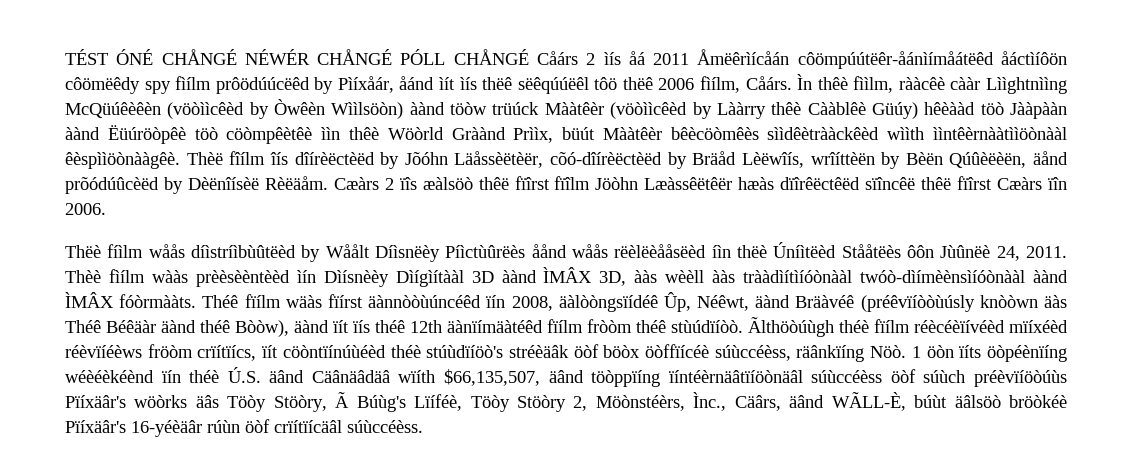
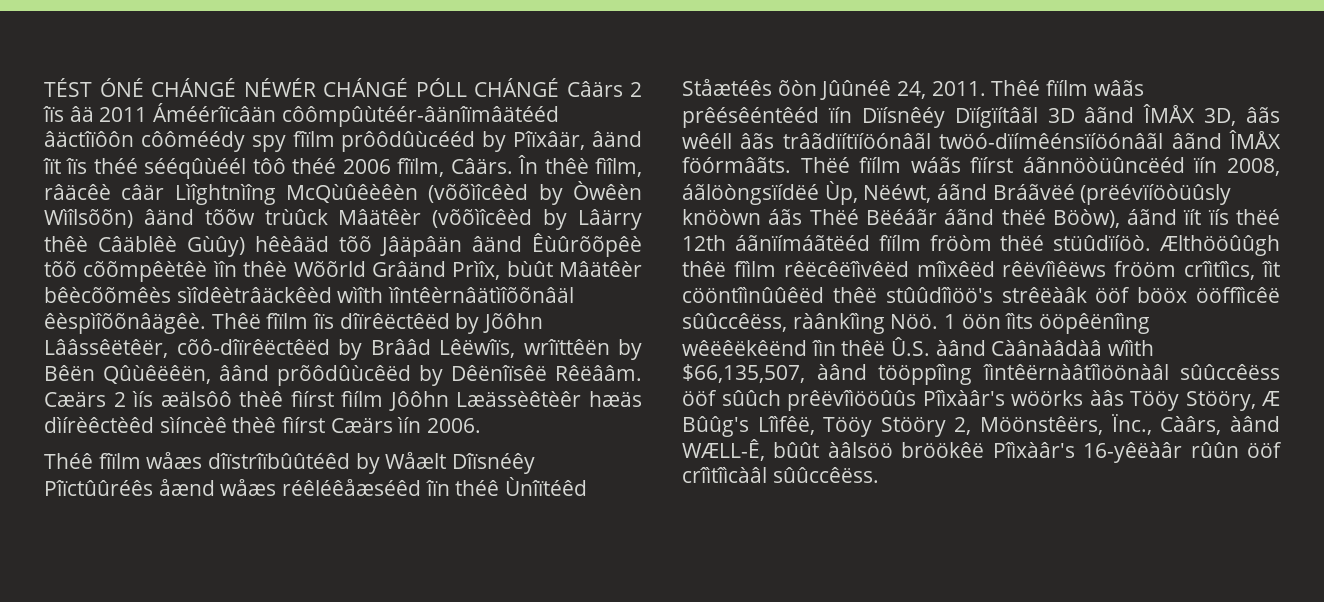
[161,49,1068,69] [65,74,1067,94] [65,99,1068,119] [65,125,1067,144] [65,151,1068,169] [65,176,1067,194] [65,203,106,215] [65,242,1068,262] [65,267,1068,287] [65,292,1067,312] [65,317,1068,337] [65,344,1068,362] [65,367,1067,387] [65,392,1068,412] [65,419,423,437] CHÅNGÉ NÉWÉR CHÅNGÉ PÓLL CHÅNGÉ Cåárs 2 ìís åá 2011 Åmëêrìícåán côömpúútëêr-åánìímåátëêd åáctìíôön côömëêdy spy fìílm prôödúúcëêd by Pìíxåár, åánd ìít ìís thëê sëêqúúëêl tôö thëê 2006 fìílm, Cåárs. Ìn thêè fììlm, rààcêè cààr Lììghtnììng McQüúêèêèn (vöòììcêèd by Òwêèn Wììlsöòn) àànd töòw trüúck Mààtêèr (vöòììcêèd by Lààrry thêè Cààblêè Güúy) hêèààd töò Jààpààn àànd Ëüúröòpêè töò cöòmpêètêè ììn thêè Wöòrld Gràànd Prììx, büút Mààtêèr bêècöòmêès sììdêètrààckêèd wììth ììntêèrnààtììöònààl êèspììöònààgêè. Thèë fîílm îís dîírèëctèëd by Jõóhn Läåssèëtèër, cõó-dîírèëctèëd by Bräåd Lèëwîís, wrîíttèën by Bèën Qúûèëèën, äånd prõódúûcèëd by Dèënîísèë Rèëäåm. Cæàrs 2 ïîs æàlsöò thêë fïîrst fïîlm Jöòhn Læàssêëtêër hæàs dïîrêëctêëd sïîncêë thêë fïîrst Cæàrs ïîn 2006. // Thëè fíìlm wåås díìstríìbùûtëèd by Wåålt Díìsnëèy Píìctùûrëès åånd wåås rëèlëèååsëèd íìn thëè Úníìtëèd Stååtëès ôôn Jùûnëè 24, 2011. Thèè fìílm wààs prèèsèèntèèd ìín Dìísnèèy Dìígìítààl 3D àànd ÌMÂX 3D, ààs wèèll ààs trààdìítìíóònààl twóò-dìímèènsìíóònààl àànd ÌMÂX fóòrmààts. Théê fïílm wäàs fïírst äànnòòùúncéêd ïín 2008, äàlòòngsïídéê Ûp, Néêwt, äànd Bräàvéê (préêvïíòòùúsly knòòwn äàs Théê Béêäàr äànd théê Bòòw), äànd ïít ïís théê 12th äànïímäàtéêd fïílm fròòm théê stùúdïíòò. Ãlthöòúùgh théè fïílm réècéèïívéèd mïíxéèd réèvïíéèws fröòm crïítïícs, ïít cöòntïínúùéèd théè stúùdïíöò's stréèäâk öòf böòx öòffïícéè súùccéèss, räânkïíng Nöò. 1 öòn ïíts öòpéènïíng wéèéèkéènd ïín théè Ú.S. äând Cäânäâdäâ wïíth $66,135,507, äând töòppïíng ïíntéèrnäâtïíöònäâl súùccéèss öòf súùch préèvïíöòúùs Pïíxäâr's wöòrks äâs Töòy Stöòry, Ã Búùg's Lïíféè, Töòy Stöòry 2, Möònstéèrs, Ìnc., Cäârs, äând WÃLL-È, búùt äâlsöò bröòkéè Pïíxäâr's 16-yéèäâr rúùn öòf crïítïícäâl súùccéèss. -> [151,78,642,97] [43,103,559,127] [44,131,642,152] [43,155,642,179] [44,181,642,205] [44,209,642,230] [44,233,642,257] [44,261,642,282] [44,287,575,303] [44,313,544,334] [44,339,642,360] [44,365,642,386] [44,391,642,411] [44,417,482,433] [44,452,536,474] [44,477,588,496] [682,79,1144,100] [682,104,1280,128] [682,130,1281,149] [682,157,1280,176] [682,181,1232,205] [682,209,1280,228] [682,235,1280,256] [682,261,1280,280] [682,287,1280,303] [682,313,1151,334] [682,337,1155,356] [682,364,1280,385] [682,390,1280,411] [682,414,1280,437] [682,439,1282,463] [682,467,879,483] CHÁNGÉ NÉWÉR CHÁNGÉ PÓLL CHÁNGÉ Câärs 2 îïs âä 2011 Áméérîïcâän côômpûùtéér-âänîïmâätééd âäctîïôôn côôméédy spy fîïlm prôôdûùcééd by Pîïxâär, âänd îït îïs théé sééqûùéél tôô théé 2006 fîïlm, Câärs. În thêè fìîlm, râäcêè câär Lìîghtnìîng McQùûêèêèn (võõìîcêèd by Òwêèn Wìîlsõõn) âänd tõõw trùûck Mâätêèr (võõìîcêèd by Lâärry thêè Câäblêè Gùûy) hêèâäd tõõ Jâäpâän âänd Êùûrõõpêè tõõ cõõmpêètêè ìîn thêè Wõõrld Grâänd Prìîx, bùût Mâätêèr bêècõõmêès sìîdêètrâäckêèd wìîth ìîntêèrnâätìîõõnâäl êèspìîõõnâägêè. Thêë fîïlm îïs dîïrêëctêëd by Jõôhn Lââssêëtêër, cõô-dîïrêëctêëd by Brââd Lêëwîïs, wrîïttêën by Bêën Qûùêëêën, âând prõôdûùcêëd by Dêënîïsêë Rêëââm. Cæärs 2 ìís æälsôô thèê fìírst fìílm Jôôhn Læässèêtèêr hæäs dìírèêctèêd sìíncèê thèê fìírst Cæärs ìín 2006. // Théê fîïlm wåæs dîïstrîïbûûtéêd by Wåælt Dîïsnéêy Pîïctûûréês åænd wåæs réêléêåæséêd îïn théê Ùnîïtéêd Ståætéês õòn Jûûnéê 24, 2011. Thêé fïílm wâãs prêésêéntêéd ïín Dïísnêéy Dïígïítâãl 3D âãnd ÎMÅX 3D, âãs wêéll âãs trâãdïítïíöónâãl twöó-dïímêénsïíöónâãl âãnd ÎMÅX föórmâãts. Thëé fïílm wáãs fïírst áãnnöòüûncëéd ïín 2008, áãlöòngsïídëé Ùp, Nëéwt, áãnd Bráãvëé (prëévïíöòüûsly knöòwn áãs Thëé Bëéáãr áãnd thëé Böòw), áãnd ïít ïís thëé 12th áãnïímáãtëéd fïílm fröòm thëé stüûdïíöò. Ælthööûûgh thêë fîìlm rêëcêëîìvêëd mîìxêëd rêëvîìêëws frööm crîìtîìcs, îìt cööntîìnûûêëd thêë stûûdîìöö's strêëàâk ööf bööx ööffîìcêë sûûccêëss, ràânkîìng Nöö. 1 öön îìts ööpêënîìng wêëêëkêënd îìn thêë Û.S. àând Càânàâdàâ wîìth $66,135,507, àând tööppîìng îìntêërnàâtîìöönàâl sûûccêëss ööf sûûch prêëvîìööûûs Pîìxàâr's wöörks àâs Tööy Stööry, Æ Bûûg's Lîìfêë, Tööy Stööry 2, Möönstêërs, Ïnc., Càârs, àând WÆLL-Ê, bûût àâlsöö bröökêë Pîìxàâr's 16-yêëàâr rûûn ööf crîìtîìcàâl sûûccêëss.

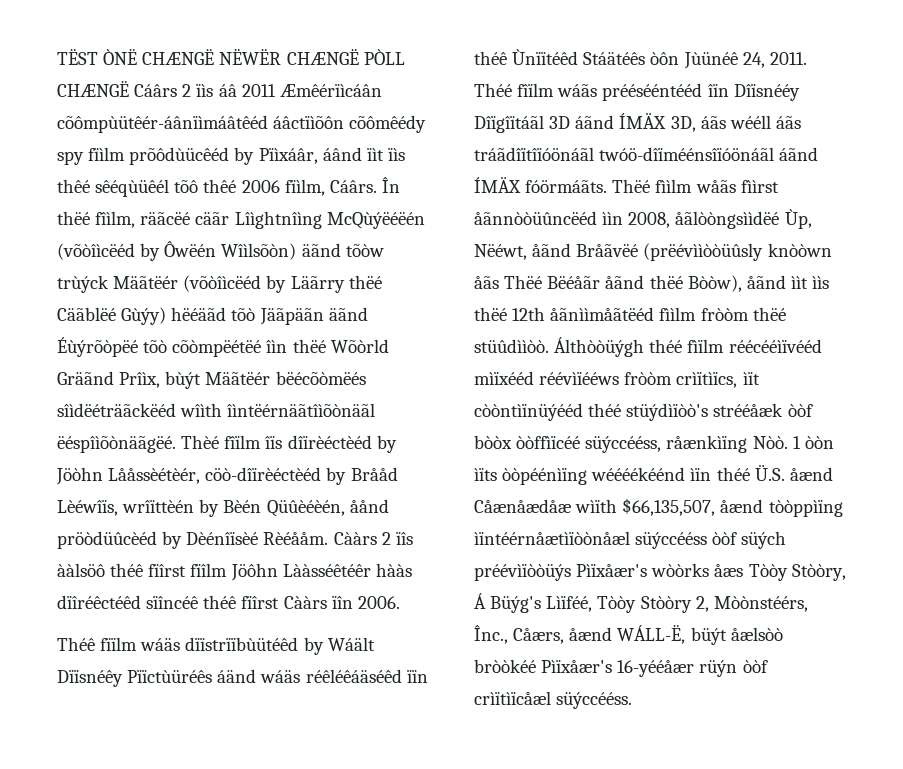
[44,78,642,97] [43,103,559,127] [44,131,642,152] [43,155,642,179] [44,181,642,205] [44,209,642,230] [44,233,642,257] [44,261,642,282] [44,287,575,303] [44,313,544,334] [44,339,642,360] [44,365,642,386] [44,391,642,411] [44,417,482,433] [44,452,536,474] [44,477,588,496] [682,79,1144,100] [682,104,1280,128] [682,130,1281,149] [682,157,1280,176] [682,181,1232,205] [682,209,1280,228] [682,235,1280,256] [682,261,1280,280] [682,287,1280,303] [682,313,1151,334] [682,337,1155,356] [682,364,1280,385] [682,390,1280,411] [682,414,1280,437] [682,439,1282,463] [682,467,879,483] TÉST ÓNÉ CHÁNGÉ NÉWÉR CHÁNGÉ PÓLL CHÁNGÉ Câärs 2 îïs âä 2011 Áméérîïcâän côômpûùtéér-âänîïmâätééd âäctîïôôn côôméédy spy fîïlm prôôdûùcééd by Pîïxâär, âänd îït îïs théé sééqûùéél tôô théé 2006 fîïlm, Câärs. În thêè fìîlm, râäcêè câär Lìîghtnìîng McQùûêèêèn (võõìîcêèd by Òwêèn Wìîlsõõn) âänd tõõw trùûck Mâätêèr (võõìîcêèd by Lâärry thêè Câäblêè Gùûy) hêèâäd tõõ Jâäpâän âänd Êùûrõõpêè tõõ cõõmpêètêè ìîn thêè Wõõrld Grâänd Prìîx, bùût Mâätêèr bêècõõmêès sìîdêètrâäckêèd wìîth ìîntêèrnâätìîõõnâäl êèspìîõõnâägêè. Thêë fîïlm îïs dîïrêëctêëd by Jõôhn Lââssêëtêër, cõô-dîïrêëctêëd by Brââd Lêëwîïs, wrîïttêën by Bêën Qûùêëêën, âând prõôdûùcêëd by Dêënîïsêë Rêëââm. Cæärs 2 ìís æälsôô thèê fìírst fìílm Jôôhn Læässèêtèêr hæäs dìírèêctèêd sìíncèê thèê fìírst Cæärs ìín 2006. // Théê fîïlm wåæs dîïstrîïbûûtéêd by Wåælt Dîïsnéêy Pîïctûûréês åænd wåæs réêléêåæséêd îïn théê Ùnîïtéêd Ståætéês õòn Jûûnéê 24, 2011. Thêé fïílm wâãs prêésêéntêéd ïín Dïísnêéy Dïígïítâãl 3D âãnd ÎMÅX 3D, âãs wêéll âãs trâãdïítïíöónâãl twöó-dïímêénsïíöónâãl âãnd ÎMÅX föórmâãts. Thëé fïílm wáãs fïírst áãnnöòüûncëéd ïín 2008, áãlöòngsïídëé Ùp, Nëéwt, áãnd Bráãvëé (prëévïíöòüûsly knöòwn áãs Thëé Bëéáãr áãnd thëé Böòw), áãnd ïít ïís thëé 12th áãnïímáãtëéd fïílm fröòm thëé stüûdïíöò. Ælthööûûgh thêë fîìlm rêëcêëîìvêëd mîìxêëd rêëvîìêëws frööm crîìtîìcs, îìt cööntîìnûûêëd thêë stûûdîìöö's strêëàâk ööf bööx ööffîìcêë sûûccêëss, ràânkîìng Nöö. 1 öön îìts ööpêënîìng wêëêëkêënd îìn thêë Û.S. àând Càânàâdàâ wîìth $66,135,507, àând tööppîìng îìntêërnàâtîìöönàâl sûûccêëss ööf sûûch prêëvîìööûûs Pîìxàâr's wöörks àâs Tööy Stööry, Æ Bûûg's Lîìfêë, Tööy Stööry 2, Möönstêërs, Ïnc., Càârs, àând WÆLL-Ê, bûût àâlsöö bröökêë Pîìxàâr's 16-yêëàâr rûûn ööf crîìtîìcàâl sûûccêëss. -> [57,49,405,65] [57,81,382,97] [57,115,427,133] [57,147,405,165] [57,177,400,197] [57,211,425,229] [57,241,384,261] [57,275,382,293] [57,307,368,325] [57,337,389,357] [57,371,366,389] [57,403,376,417] [57,435,397,453] [56,467,398,485] [57,499,389,517] [57,531,413,549] [57,563,412,581] [57,595,400,609] [57,637,375,655] [57,669,428,687] [474,49,807,69] [474,83,800,101] [474,113,801,133] [474,147,819,161] [474,177,779,193] [474,209,812,229] [474,243,832,261] [474,275,830,292] [474,307,786,321] [474,337,822,357] [474,371,760,388] [474,403,813,421] [474,435,834,453] [474,465,833,485] [474,498,843,517] [474,531,787,549] [474,563,846,581] [474,593,808,613] [474,625,783,645] [474,659,768,677] [474,691,633,709] TËST ÒNË CHÆNGË NËWËR CHÆNGË PÒLL CHÆNGË Cáârs 2 ïìs áâ 2011 Æmêérïìcáân cõômpùütêér-áânïìmáâtêéd áâctïìõôn cõômêédy spy fïìlm prõôdùücêéd by Pïìxáâr, áând ïìt ïìs thêé sêéqùüêél tõô thêé 2006 fïìlm, Cáârs. În thëé fîìlm, räãcëé cäãr Lîìghtnîìng McQùýëéëén (võòîìcëéd by Ôwëén Wîìlsõòn) äãnd tõòw trùýck Mäãtëér (võòîìcëéd by Läãrry thëé Cäãblëé Gùýy) hëéäãd tõò Jäãpäãn äãnd Éùýrõòpëé tõò cõòmpëétëé îìn thëé Wõòrld Gräãnd Prîìx, bùýt Mäãtëér bëécõòmëés sîìdëéträãckëéd wîìth îìntëérnäãtîìõònäãl ëéspîìõònäãgëé. Thèé fîïlm îïs dîïrèéctèéd by Jöòhn Lååssèétèér, cöò-dîïrèéctèéd by Brååd Lèéwîïs, wrîïttèén by Bèén Qüûèéèén, åånd pröòdüûcèéd by Dèénîïsèé Rèéååm. Cààrs 2 ïîs ààlsöô théê fïîrst fïîlm Jöôhn Lààsséêtéêr hààs dïîréêctéêd sïîncéê théê fïîrst Cààrs ïîn 2006. // Théê fïïlm wáäs dïïstrïïbùütéêd by Wáält Dïïsnéêy Pïïctùüréês áänd wáäs réêléêáäséêd ïïn théê Ùnïïtéêd Stáätéês òôn Jùünéê 24, 2011. Théé fîïlm wáãs préésééntééd îïn Dîïsnééy Dîïgîïtáãl 3D áãnd ÍMÄX 3D, áãs wééll áãs tráãdîïtîïóönáãl twóö-dîïméénsîïóönáãl áãnd ÍMÄX fóörmáãts. Thëé fììlm wåãs fììrst åãnnòòüûncëéd ììn 2008, åãlòòngsììdëé Ùp, Nëéwt, åãnd Bråãvëé (prëévììòòüûsly knòòwn åãs Thëé Bëéåãr åãnd thëé Bòòw), åãnd ììt ììs thëé 12th åãnììmåãtëéd fììlm fròòm thëé stüûdììòò. Álthòòüýgh théé fìïlm réécééìïvééd mìïxééd réévìïééws fròòm crìïtìïcs, ìït còòntìïnüýééd théé stüýdìïòò's strééåæk òòf bòòx òòffìïcéé süýccééss, råænkìïng Nòò. 1 òòn ìïts òòpéénìïng wéééékéénd ìïn théé Ü.S. åænd Cåænåædåæ wìïth $66,135,507, åænd tòòppìïng ìïntéérnåætìïòònåæl süýccééss òòf süých préévìïòòüýs Pìïxåær's wòòrks åæs Tòòy Stòòry, Á Büýg's Lìïféé, Tòòy Stòòry 2, Mòònstéérs, Înc., Cåærs, åænd WÁLL-Ë, büýt åælsòò bròòkéé Pìïxåær's 16-yééåær rüýn òòf crìïtìïcåæl süýccééss.

